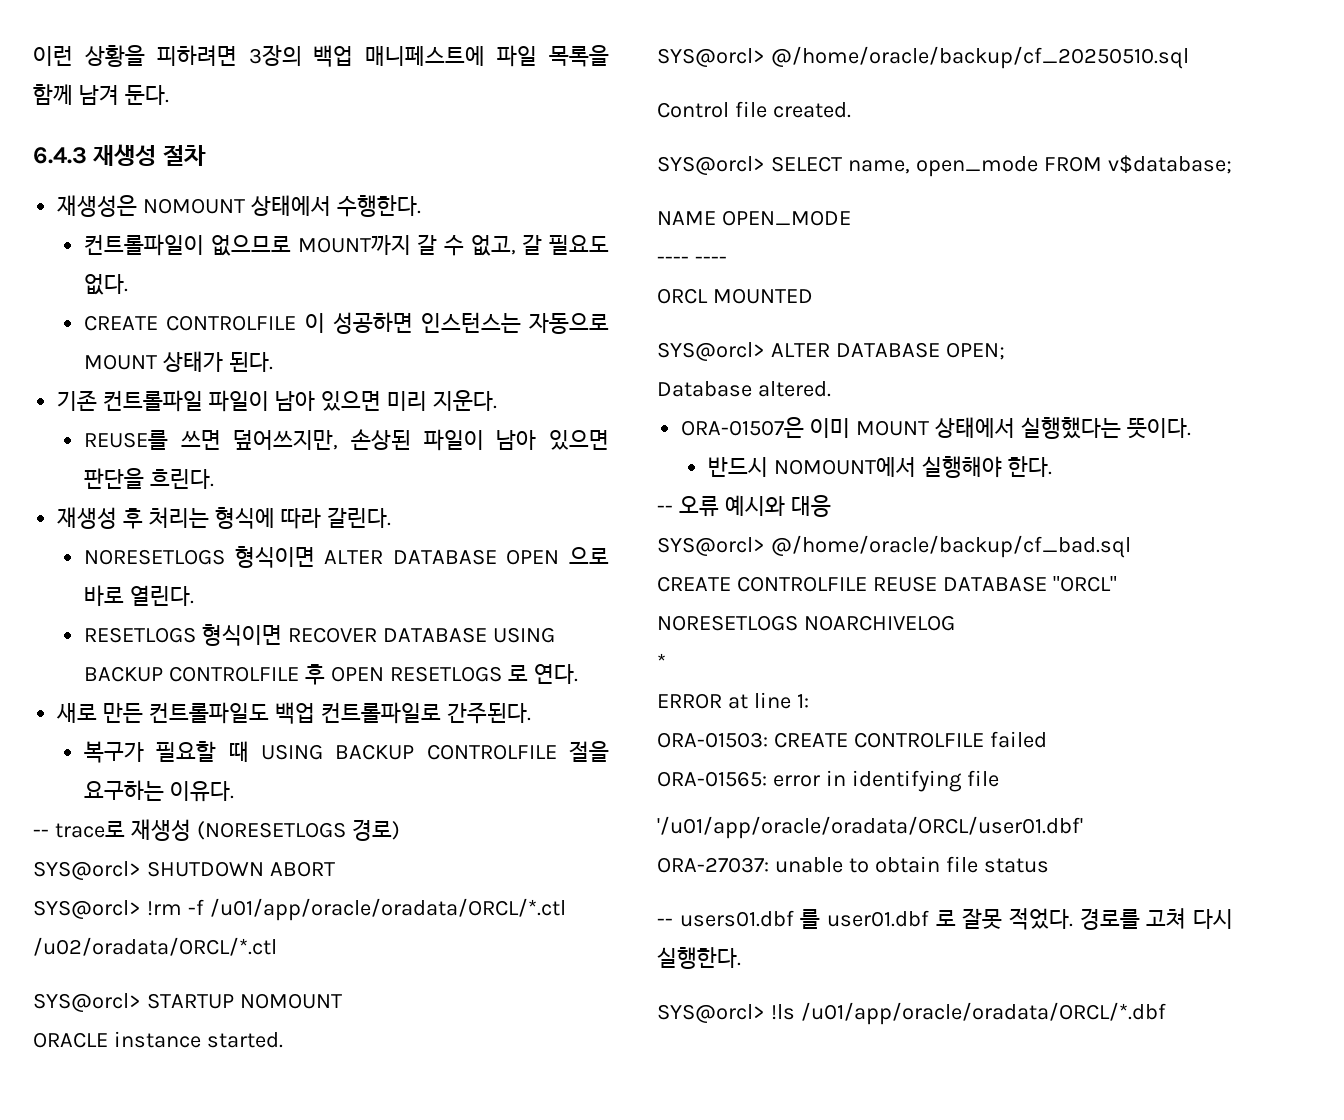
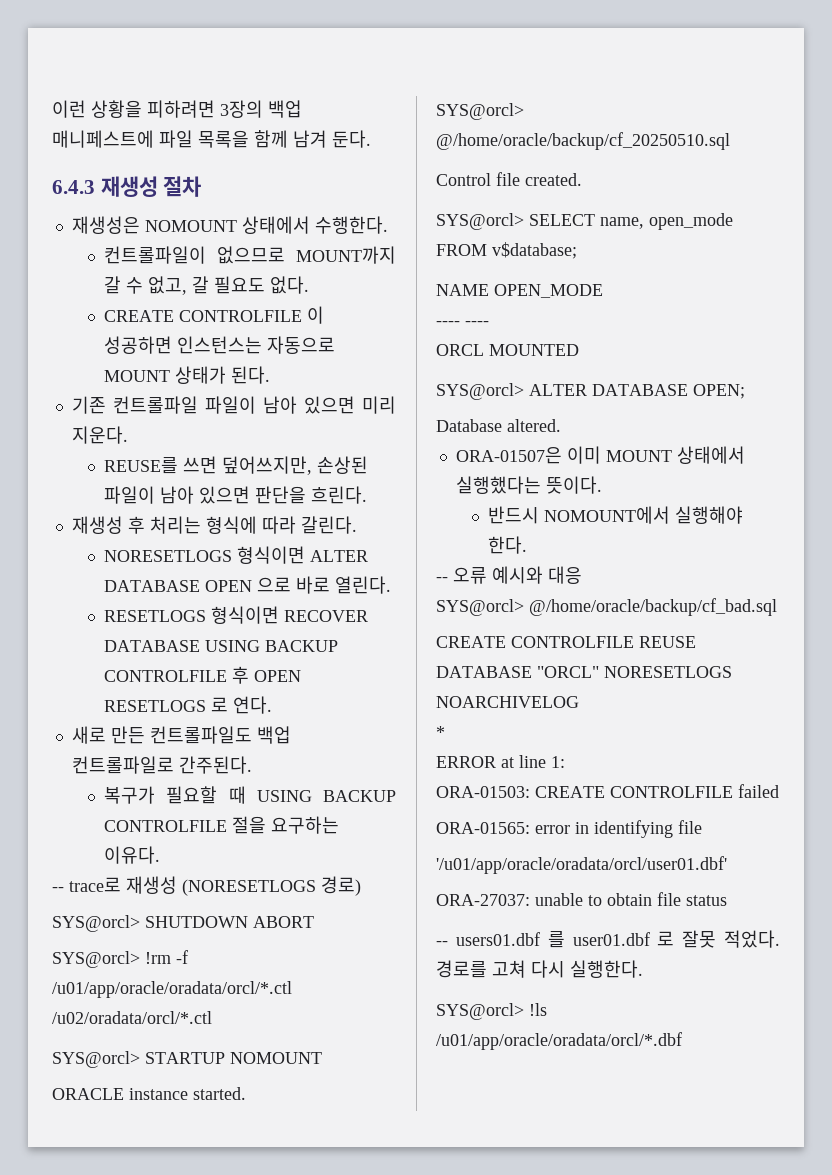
[209,898,566,921] [33,937,277,956] /u01/app/oracle/oradata/ORCL/*.ctl /u02/oradata/ORCL/*.ctl -> [52,981,292,998] [52,1011,212,1024] /u01/app/oracle/oradata/orcl/*.ctl /u02/oradata/orcl/*.ctl
[657,816,1083,839] '/u01/app/oracle/oradata/ORCL/user01.dbf' -> [436,856,727,874] '/u01/app/oracle/oradata/orcl/user01.dbf'
[800,1002,1166,1025] /u01/app/oracle/oradata/ORCL/*.dbf -> [436,1032,682,1050] /u01/app/oracle/oradata/orcl/*.dbf

